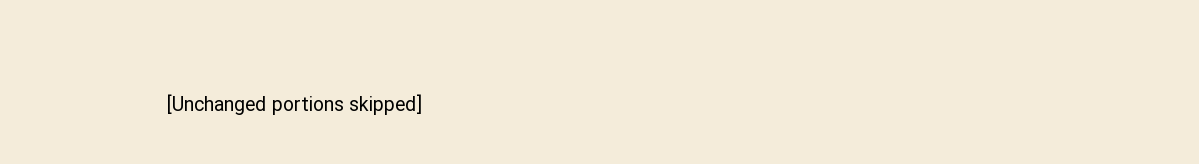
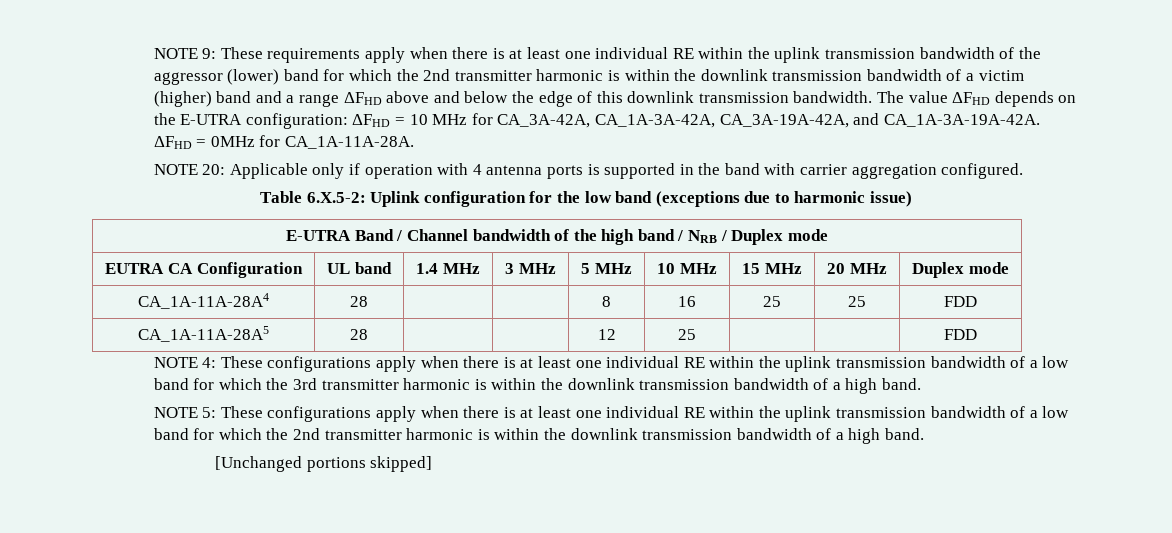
(167, 104) none -> [153,47,1041,63] [153,69,1024,85] [153,91,1077,107] [153,113,1040,129] [153,135,414,149] [153,163,1024,179] [259,191,913,207] [286,229,828,245] [105,262,303,278] [327,262,392,274] [416,263,480,274] [505,263,556,274] [581,263,632,274] [657,263,717,274] [742,263,802,274] [827,263,887,274] [912,262,1009,278] [138,293,269,309] [350,296,368,307] [602,296,611,307] [678,296,696,307] [763,296,781,307] [848,296,866,307] [944,296,977,307] [138,326,269,342] [350,329,368,340] [597,329,616,340] [678,329,696,340] [944,329,977,340] [153,356,1070,372] [153,378,922,394] [153,406,1070,422] [153,428,925,444] NOTE 9: These requirements apply when there is at least one individual RE within the uplink transmission bandwidth of the aggressor (lower) band for which the 2nd transmitter harmonic is within the downlink transmission bandwidth of a victim (higher) band and a range ΔFHD above and below the edge of this downlink transmission bandwidth. The value ΔFHD depends on the E-UTRA configuration: ΔFHD = 10 MHz for CA_3A-42A, CA_1A-3A-42A, CA_3A-19A-42A, and CA_1A-3A-19A-42A. ΔFHD = 0MHz for CA_1A-11A-28A. // NOTE 20: Applicable only if operation with 4 antenna ports is supported in the band with carrier aggregation configured. // Table 6.X.5-2: Uplink configuration for the low band (exceptions due to harmonic issue) // E-UTRA Band / Channel bandwidth of the high band / NRB / Duplex mode // EUTRA CA Configuration | UL band | 1.4 MHz | 3 MHz | 5 MHz | 10 MHz | 15 MHz | 20 MHz | Duplex mode // CA_1A-11A-28A4 | 28 | | | 8 | 16 | 25 | 25 | FDD // CA_1A-11A-28A5 | 28 | | | 12 | 25 | | | FDD // NOTE 4: These configurations apply when there is at least one individual RE within the uplink transmission bandwidth of a low band for which the 3rd transmitter harmonic is within the downlink transmission bandwidth of a high band. // NOTE 5: These configurations apply when there is at least one individual RE within the uplink transmission bandwidth of a low band for which the 2nd transmitter harmonic is within the downlink transmission bandwidth of a high band. //

